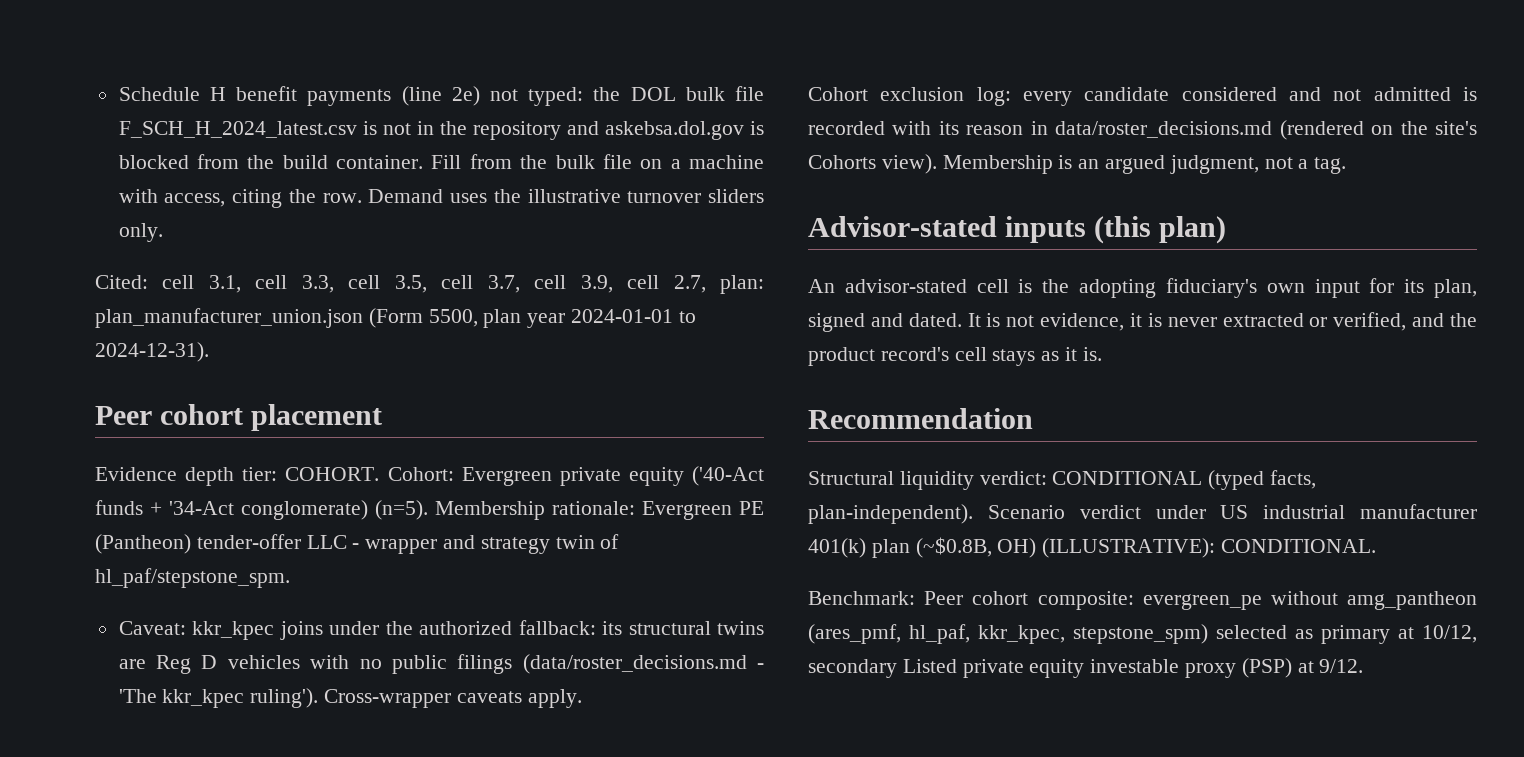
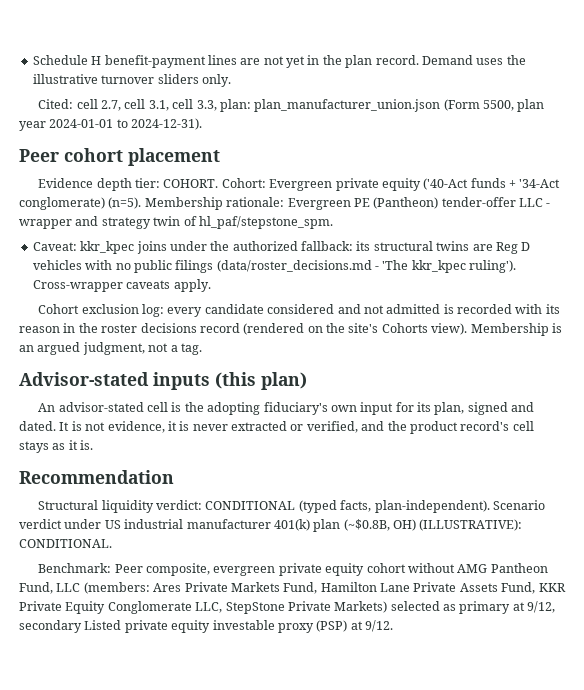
[236,86,764,106] [118,121,764,140] [118,154,764,169] [118,189,362,208] benefit payments (line 2e) not typed: the DOL bulk file F_SCH_H_2024_latest.csv is not in the repository and askebsa.dol.gov is blocked from the build container. Fill from the bulk file on a machine with access, citing the row. -> [104,55,419,68] benefit-payment lines are not yet in the plan record.
(195, 282) none -> [101,99,146,111] 2.7, cell
[348,275,706,293] cell 3.5, cell 3.7, cell 3.9, cell 2.7, -> (217, 105) none
[1055,121,1273,138] data/roster_decisions.md -> [78,323,240,333] the roster decisions record
[972,591,1477,610] [808,624,1208,644] cohort composite: evergreen_pe without amg_pantheon (ares_pmf, hl_paf, kkr_kpec, stepstone_spm) -> [146,563,548,576] [19,582,566,594] [19,601,388,614] composite, evergreen private equity cohort without AMG Pantheon Fund, LLC (members: Ares Private Markets Fund, Hamilton Lane Private Assets Fund, KKR Private Equity Conglomerate LLC, StepStone Private Markets)
[1422,625,1477,643] 10/12, -> [527,601,556,613] 9/12,

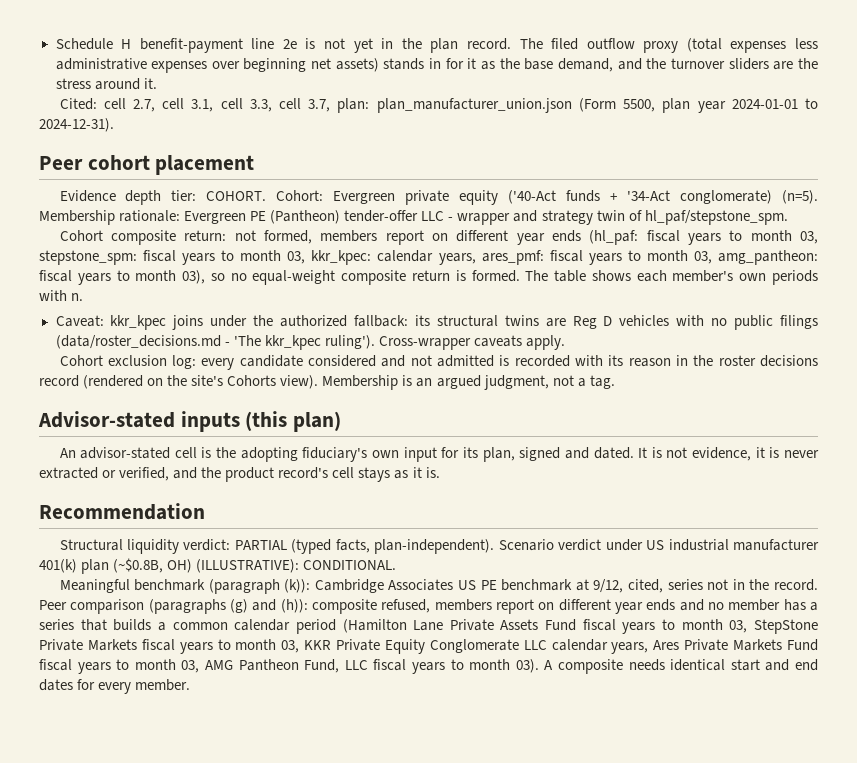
[207,55,261,65] lines are -> [251,38,316,49] line 2e is
[421,55,526,65] [32,74,231,87] Demand uses the illustrative turnover sliders only. -> [519,38,819,53] [55,58,818,73] [55,78,157,90] The filed outflow proxy (total expenses less administrative expenses over beginning net assets) stands in for it as the base demand, and the turnover sliders are the stress around it.
(217, 105) none -> [279,98,331,112] cell 3.7,
(333, 222) none -> [59,230,819,245] [39,250,819,265] [39,270,819,285] [39,290,84,301] // Cohort composite return: not formed, members report on different year ends (hl_paf: fiscal years to month 03, stepstone_spm: fiscal years to month 03, kkr_kpec: calendar years, ares_pmf: fiscal years to month 03, amg_pantheon: fiscal years to month 03), so no equal-weight composite return is formed. The table shows each member's own periods with n.
[205,501,296,510] CONDITIONAL -> [234,540,287,550] PARTIAL
[38,563,548,576] [19,582,566,594] [19,601,556,614] [19,620,393,633] Benchmark: Peer composite, evergreen private equity cohort without AMG Pantheon Fund, LLC (members: Ares Private Markets Fund, Hamilton Lane Private Assets Fund, KKR Private Equity Conglomerate LLC, StepStone Private Markets) selected as primary at 9/12, secondary Listed private equity investable proxy (PSP) at 9/12. -> [59,579,819,594] [39,599,819,614] [39,619,818,634] [39,639,818,654] [39,659,819,674] [39,679,191,694] Meaningful benchmark (paragraph (k)): Cambridge Associates US PE benchmark at 9/12, cited, series not in the record. Peer comparison (paragraphs (g) and (h)): composite refused, members report on different year ends and no member has a series that builds a common calendar period (Hamilton Lane Private Assets Fund fiscal years to month 03, StepStone Private Markets fiscal years to month 03, KKR Private Equity Conglomerate LLC calendar years, Ares Private Markets Fund fiscal years to month 03, AMG Pantheon Fund, LLC fiscal years to month 03). A composite needs identical start and end dates for every member.

